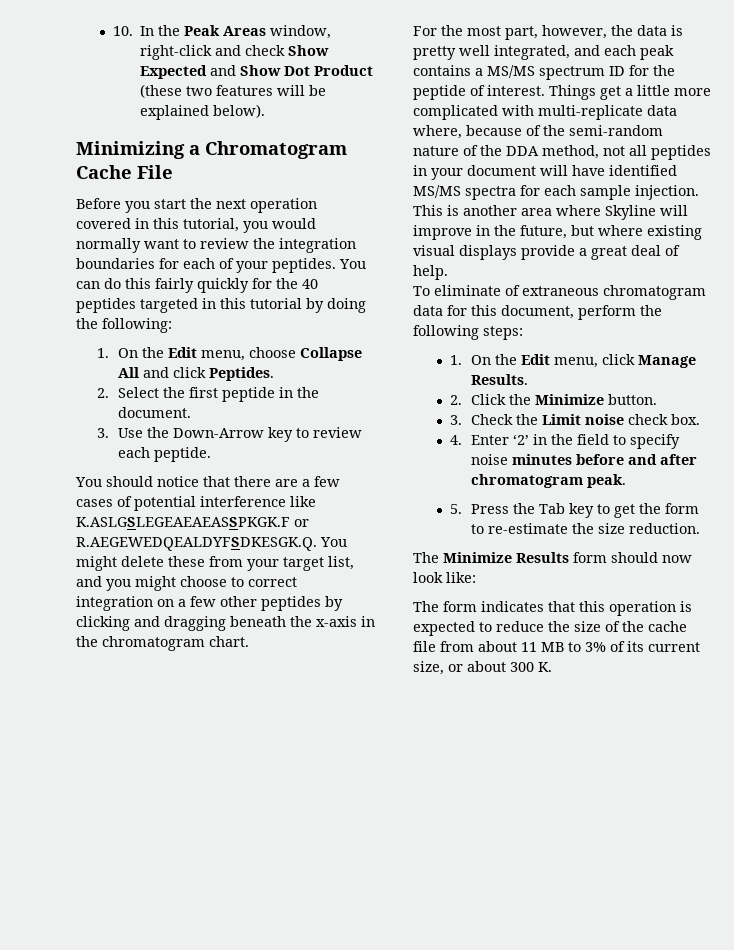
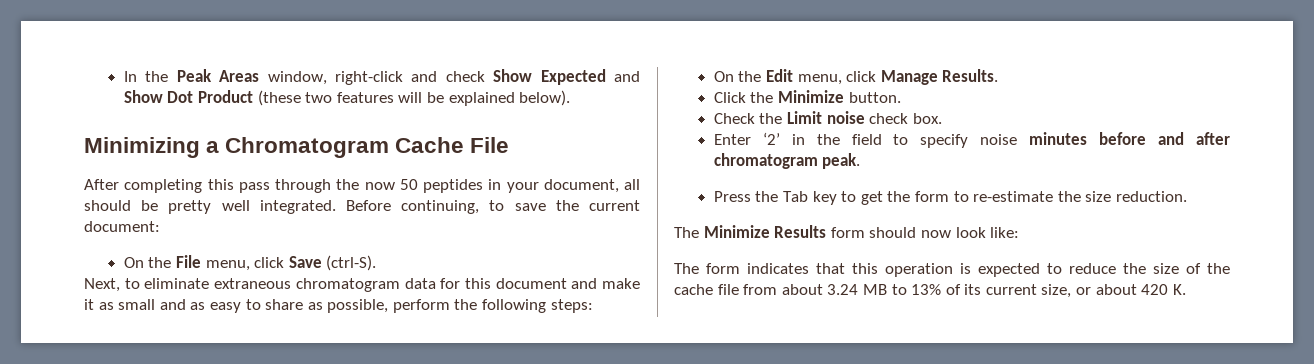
[112,26,133,36] 10. -> (123, 76) none
[76,198,317,213] [76,218,316,233] [76,238,356,253] [76,258,366,273] [76,278,318,293] [76,298,366,313] [76,318,172,333] [96,347,362,361] [117,367,274,381] [96,387,319,402] [117,407,191,418] [96,427,362,442] [117,447,211,462] [75,476,340,487] [76,496,316,511] [76,517,309,527] [76,537,347,551] [76,556,354,571] [76,576,297,591] [76,596,343,611] [76,616,375,631] [76,636,249,651] [413,25,683,40] [413,45,674,60] [413,65,675,80] [413,85,711,100] [413,105,677,120] [413,125,663,139] [413,145,711,160] [413,165,677,180] [413,185,699,200] [413,205,688,220] [413,225,702,240] [413,245,680,260] [413,265,448,280] [413,285,520,296] Before you start the next operation covered in this tutorial, you would normally want to review the integration boundaries for each of your peptides. You can do this fairly quickly for the 40 peptides targeted in this tutorial by doing the following: // 1. On the Edit menu, choose Collapse All and click Peptides. // 2. Select the first peptide in the document. // 3. Use the Down-Arrow key to review each peptide. // You should notice that there are a few cases of potential interference like K.ASLGSLEGEAEAEASSPKGK.F or R.AEGEWEDQEALDYFSDKESGK.Q. You might delete these from your target list, and you might choose to correct integration on a few other peptides by clicking and dragging beneath the x-axis in the chromatogram chart. // For the most part, however, the data is pretty well integrated, and each peak contains a MS/MS spectrum ID for the peptide of interest. Things get a little more complicated with multi-replicate data where, because of the semi-random nature of the DDA method, not all peptides in your document will have identified MS/MS spectra for each sample injection. This is another area where Skyline will improve in the future, but where existing visual displays provide a great deal of help. // To eliminate of -> [84,179,640,193] [84,200,640,214] [84,221,160,232] [123,255,377,271] [84,278,210,292] After completing this pass through the now 50 peptides in your document, all should be pretty well integrated. Before continuing, to save the current document: // On the File menu, click Save (ctrl-S). // Next, to eliminate
[501,305,574,319] document, -> [495,278,640,289] [84,299,389,313] document and make it as small and as easy to share as possible,
[449,355,462,365] 1. -> (593, 306) none
[449,395,462,405] 2. -> (999, 75) none
[449,415,462,425] 3. -> (901, 97) none
[449,435,462,445] 4. -> (942, 118) none
[449,504,462,514] 5. -> (861, 161) none
[521,642,537,652] 11 -> [827,284,859,295] 3.24
[585,642,606,652] 3% -> [911,284,942,295] 13%
[510,662,534,672] 300 -> [1141,284,1169,295] 420

